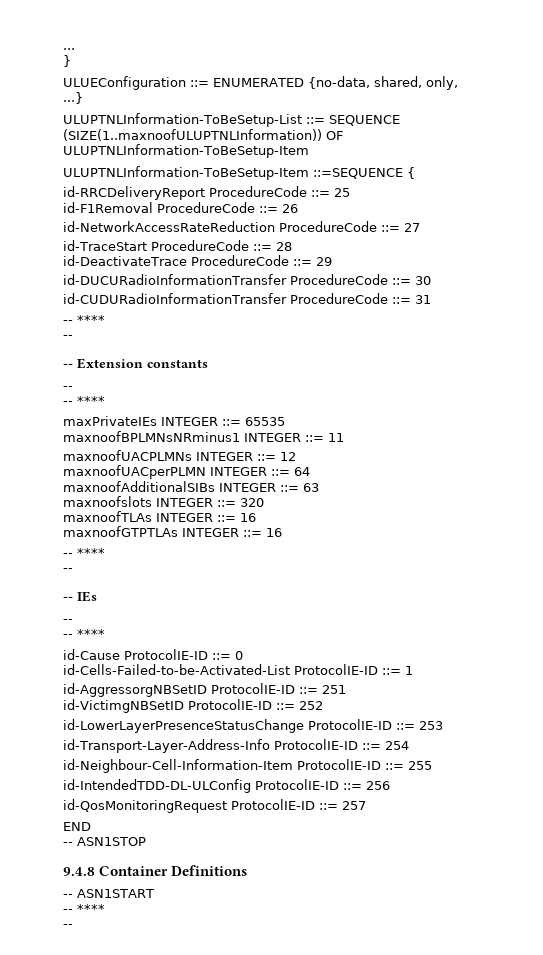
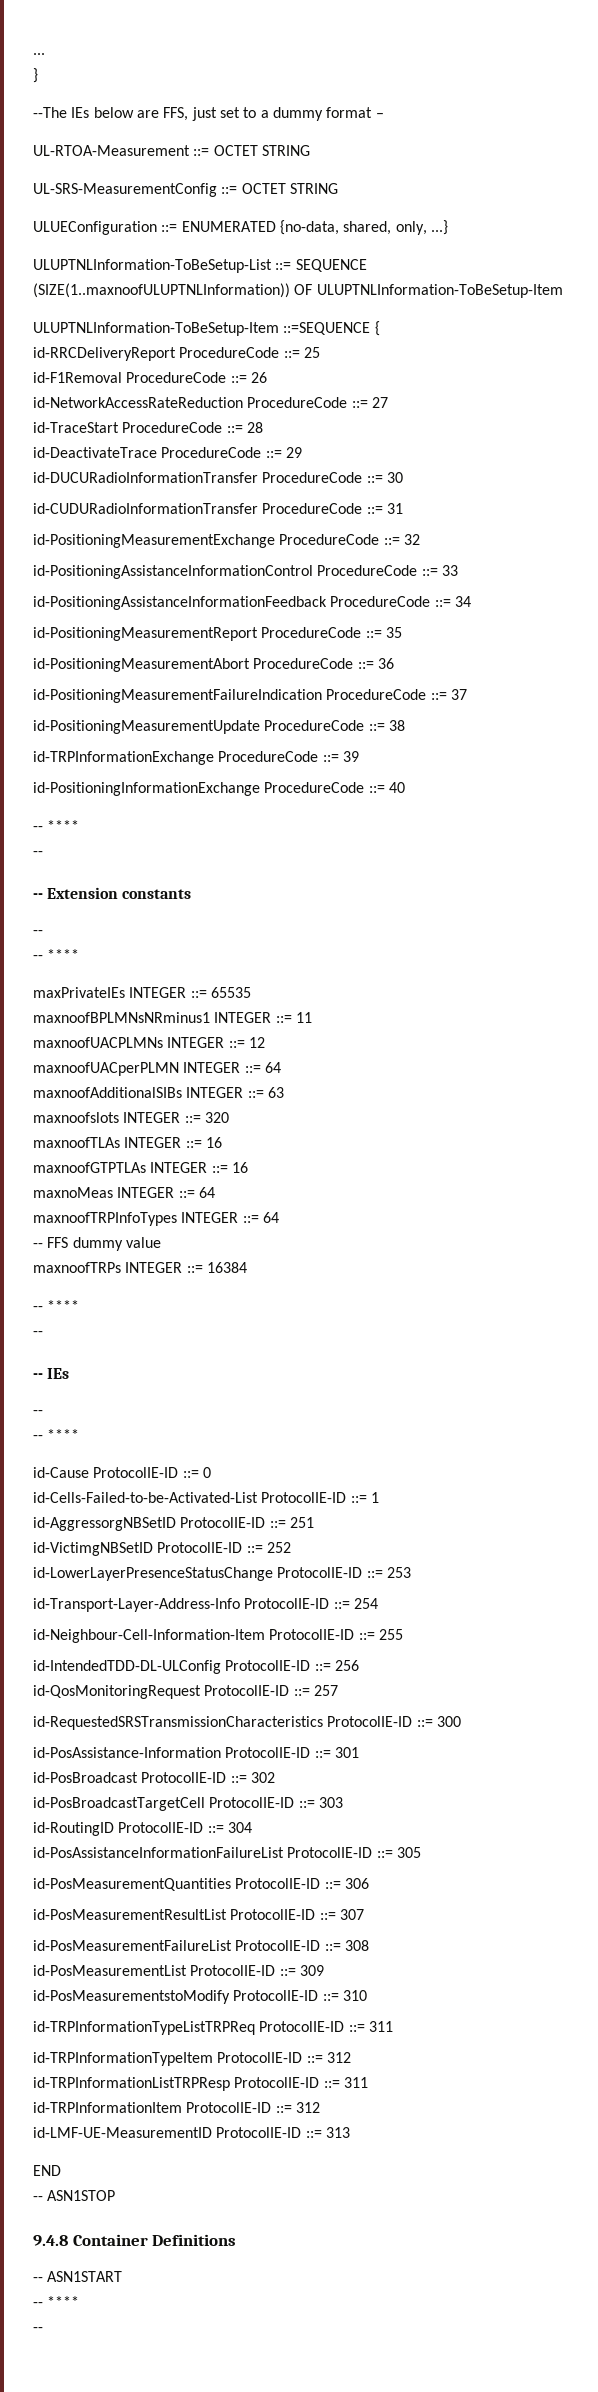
(71, 61) none -> [33,107,384,121] [33,145,310,156] [33,183,338,197] // --The IEs below are FFS, just set to a dummy format – // UL-RTOA-Measurement ::= OCTET STRING // UL-SRS-MeasurementConfig ::= OCTET STRING
(431, 299) none -> [33,534,420,548] [33,565,458,579] [33,596,471,610] [33,627,402,641] [33,658,394,672] [33,689,467,703] [33,720,405,734] [33,751,359,765] [33,782,405,796] // id-PositioningMeasurementExchange ProcedureCode ::= 32 // id-PositioningAssistanceInformationControl ProcedureCode ::= 33 // id-PositioningAssistanceInformationFeedback ProcedureCode ::= 34 // id-PositioningMeasurementReport ProcedureCode ::= 35 // id-PositioningMeasurementAbort ProcedureCode ::= 36 // id-PositioningMeasurementFailureIndication ProcedureCode ::= 37 // id-PositioningMeasurementUpdate ProcedureCode ::= 38 // id-TRPInformationExchange ProcedureCode ::= 39 // id-PositioningInformationExchange ProcedureCode ::= 40
(282, 532) none -> [33,1187,215,1198] [33,1212,279,1226] [33,1237,161,1251] [33,1262,247,1273] // maxnoMeas INTEGER ::= 64 // maxnoofTRPInfoTypes INTEGER ::= 64 // -- FFS dummy value // maxnoofTRPs INTEGER ::= 16384
(366, 805) none -> [33,1716,461,1730] [33,1747,359,1758] [33,1772,275,1783] [33,1797,343,1811] [33,1822,252,1836] [33,1847,421,1858] [33,1878,369,1891] [33,1909,364,1920] [33,1940,369,1951] [33,1965,324,1976] [33,1990,367,2004] [33,2021,393,2035] [33,2052,351,2066] [33,2077,368,2091] [33,2102,320,2113] [33,2127,350,2138] // id-RequestedSRSTransmissionCharacteristics ProtocolIE-ID ::= 300 // id-PosAssistance-Information ProtocolIE-ID ::= 301 // id-PosBroadcast ProtocolIE-ID ::= 302 // id-PosBroadcastTargetCell ProtocolIE-ID ::= 303 // id-RoutingID ProtocolIE-ID ::= 304 // id-PosAssistanceInformationFailureList ProtocolIE-ID ::= 305 // id-PosMeasurementQuantities ProtocolIE-ID ::= 306 // id-PosMeasurementResultList ProtocolIE-ID ::= 307 // id-PosMeasurementFailureList ProtocolIE-ID ::= 308 // id-PosMeasurementList ProtocolIE-ID ::= 309 // id-PosMeasurementstoModify ProtocolIE-ID ::= 310 // id-TRPInformationTypeListTRPReq ProtocolIE-ID ::= 311 // id-TRPInformationTypeItem ProtocolIE-ID ::= 312 // id-TRPInformationListTRPResp ProtocolIE-ID ::= 311 // id-TRPInformationItem ProtocolIE-ID ::= 312 // id-LMF-UE-MeasurementID ProtocolIE-ID ::= 313

